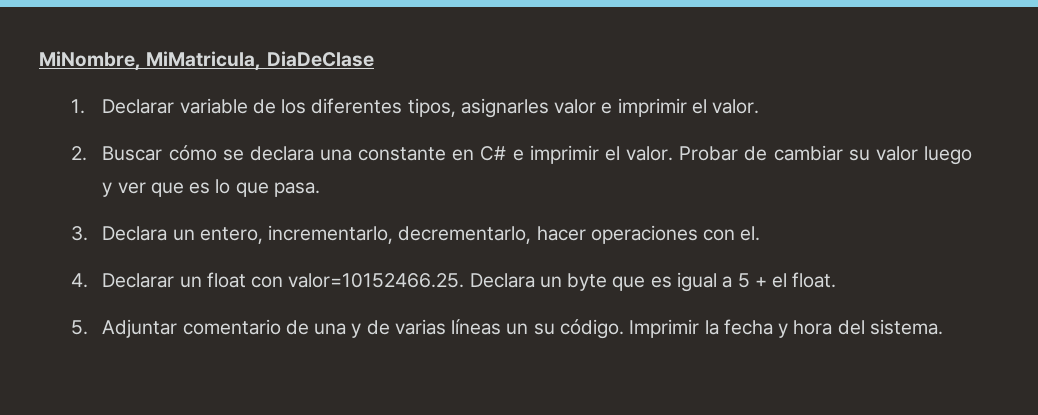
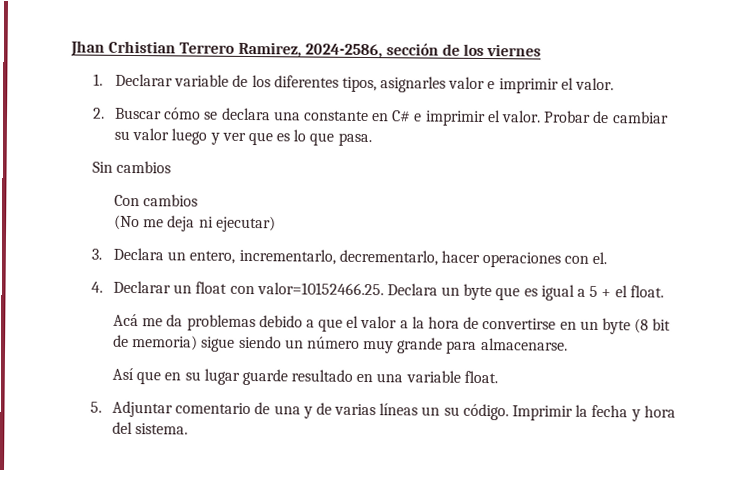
[39,51,374,71] MiNombre, MiMatricula, DiaDeClase -> [70,40,542,59] Jhan Crhistian Terrero Ramirez, 2024-2586, sección de los viernes
(320, 189) none -> [91,160,172,174] [113,194,199,207] [113,214,276,233] // Sin cambios // Con cambios // (No me deja ni ejecutar)
(837, 280) none -> [112,313,672,335] [112,334,568,354] [111,367,498,386] // Acá me da problemas debido a que el valor a la hora de convertirse en un byte (8 bit de memoria) sigue siendo un número muy grande para almacenarse. // Así que en su lugar guarde resultado en una variable float.

